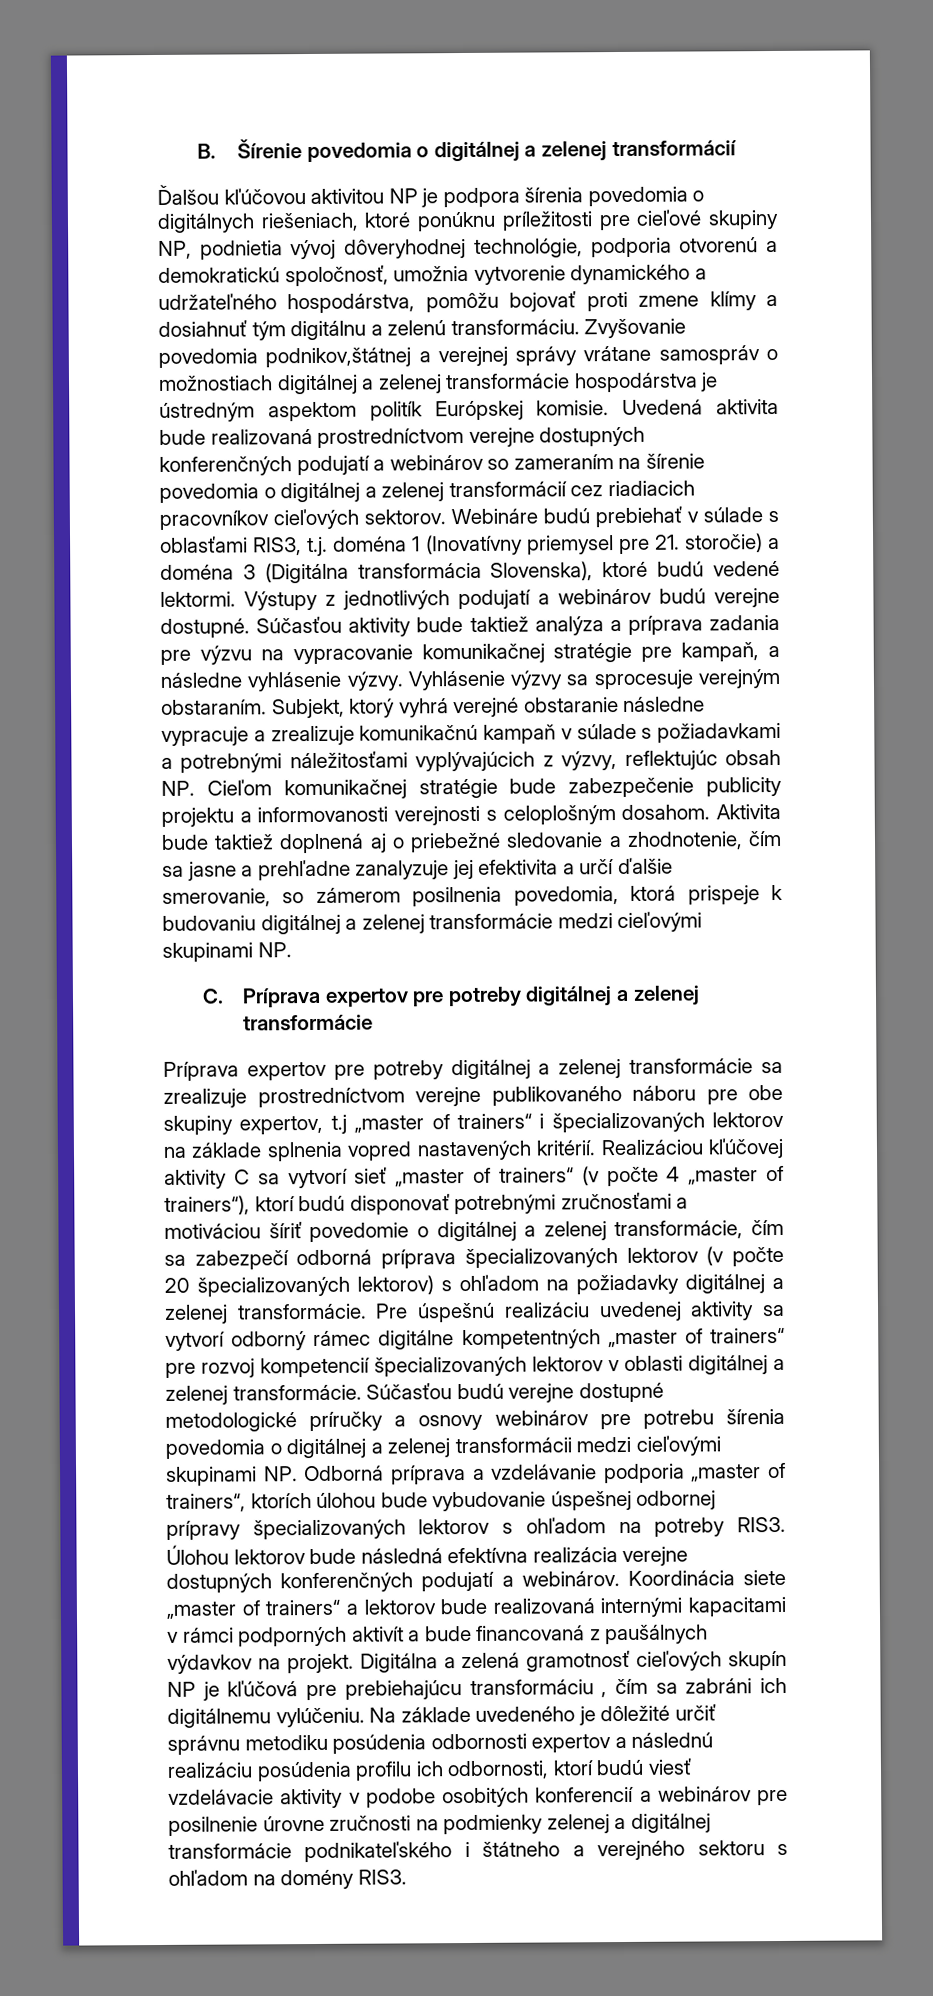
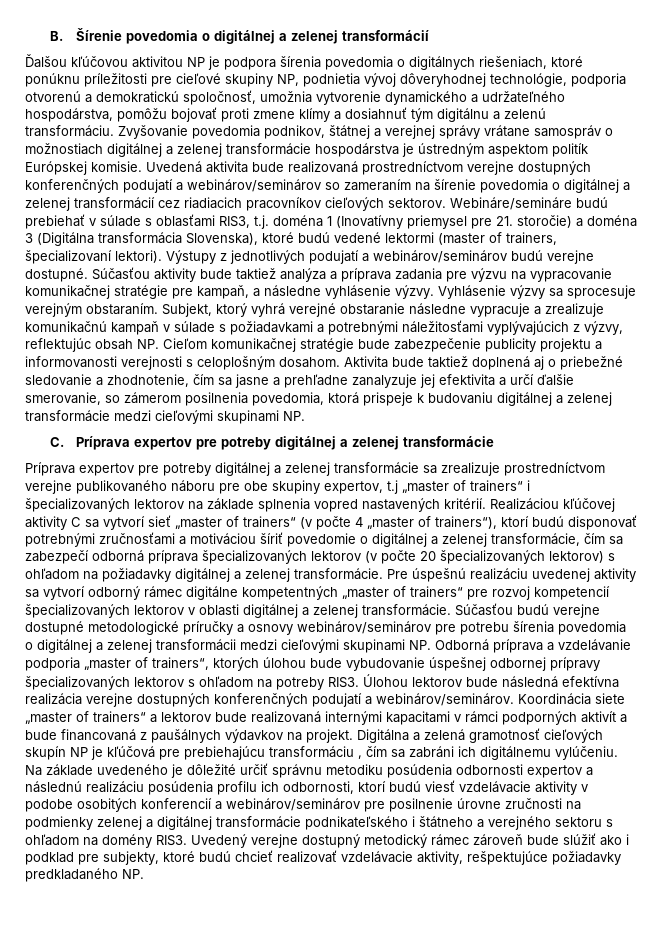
[265,347,412,368] podnikov,štátnej -> [264,125,370,139] podnikov, štátnej
[389,454,484,471] webinárov -> [187,179,321,192] webinárov/seminárov
[451,508,538,525] Webináre -> [450,197,572,210] Webináre/semináre
[160,591,236,607] lektormi. -> [385,232,557,245] [25,250,162,264] lektormi (master of trainers, špecializovaní lektori).
[558,588,652,605] webinárov -> [373,250,507,263] webinárov/seminárov
[494,1410,589,1426] webinárov -> [297,621,431,634] webinárov/seminárov
[250,1493,312,1509] ktorích -> [213,657,259,671] ktorých
[521,1571,620,1587] webinárov. -> [376,693,514,706] webinárov/seminárov.
[657,1786,752,1802] webinárov -> [226,798,360,811] webinárov/seminárov
(407, 1877) none -> [191,833,629,848] [25,850,621,865] [25,868,144,882] Uvedený verejne dostupný metodický rámec zároveň bude slúžiť ako i podklad pre subjekty, ktoré budú chcieť realizovať vzdelávacie aktivity, rešpektujúce požiadavky predkladaného NP.

